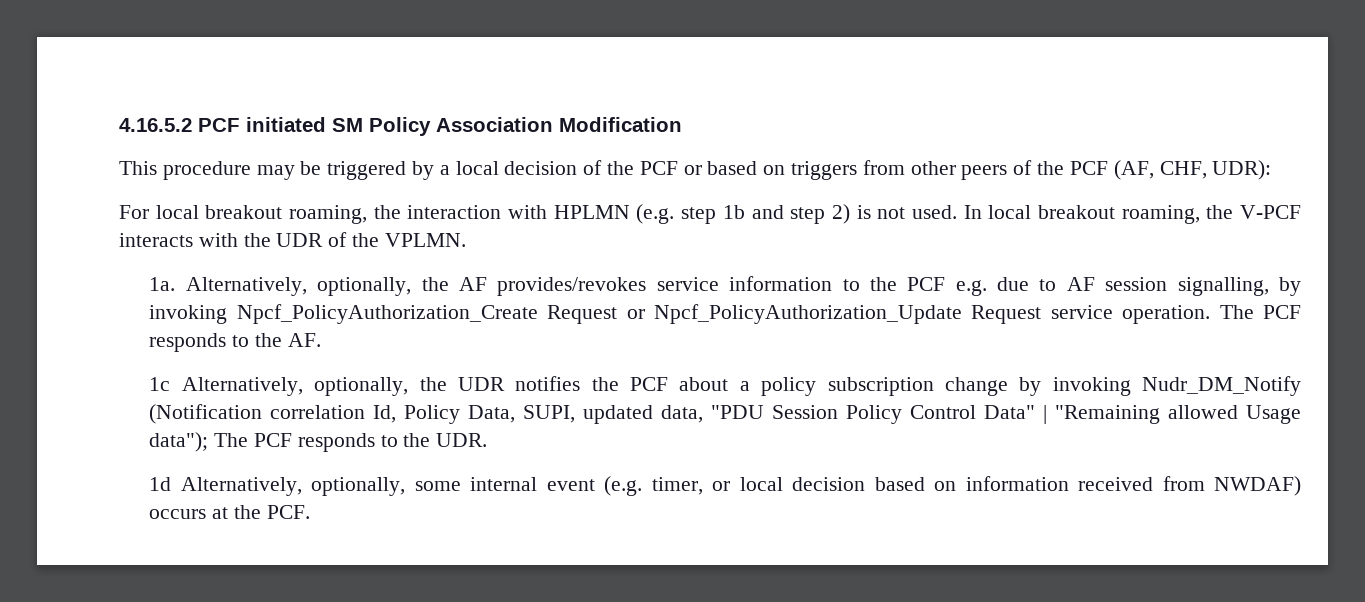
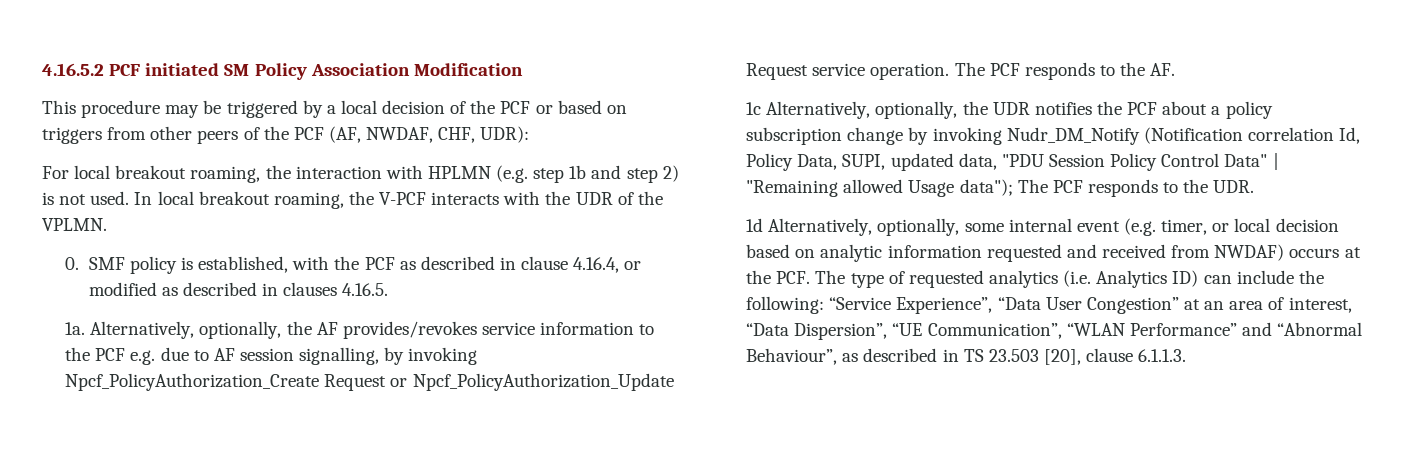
(1154, 170) none -> [366,127,434,143] NWDAF,
(466, 240) none -> [65,256,642,274] [88,282,389,296] // 0. SMF policy is established, with the PCF as described in clause 4.16.4, or modified as described in clauses 4.16.5.
[965,476,1069,491] information -> [820,244,1097,262] analytic information requested and
(310, 512) none -> [815,270,1324,288] [746,296,1352,314] [746,322,1363,340] [746,348,1187,365] The type of requested analytics (i.e. Analytics ID) can include the following: “Service Experience”, “Data User Congestion” at an area of interest, “Data Dispersion”, “UE Communication”, “WLAN Performance” and “Abnormal Behaviour”, as described in TS 23.503 [20], clause 6.1.1.3.

